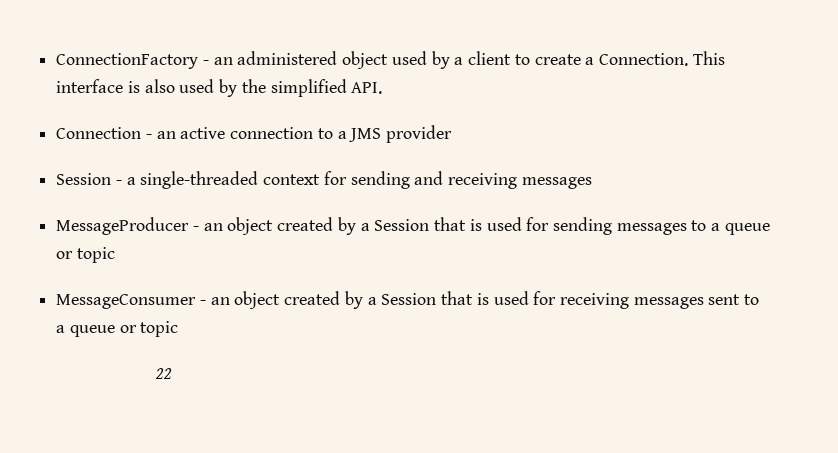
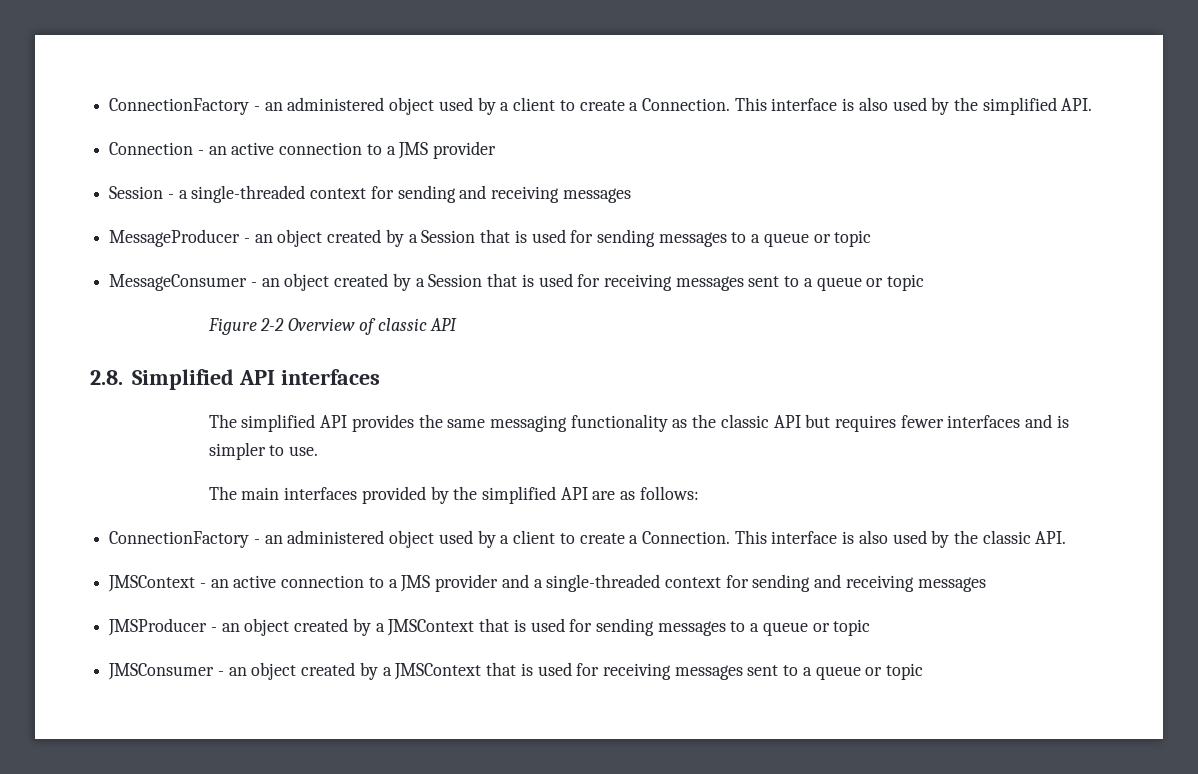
[154,368,172,379] 22 -> [207,318,458,335] [90,369,380,390] [208,414,1069,432] [208,442,319,460] [208,486,699,504] [109,530,1067,548] [108,574,986,592] [108,618,871,636] [108,662,924,680] Figure 2-2 Overview of classic API // 2.8. Simplified API interfaces // The simplified API provides the same messaging functionality as the classic API but requires fewer interfaces and is simpler to use. // The main interfaces provided by the simplified API are as follows: // ConnectionFactory - an administered object used by a client to create a Connection. This interface is also used by the classic API. // JMSContext - an active connection to a JMS provider and a single-threaded context for sending and receiving messages // JMSProducer - an object created by a JMSContext that is used for sending messages to a queue or topic // JMSConsumer - an object created by a JMSContext that is used for receiving messages sent to a queue or topic

